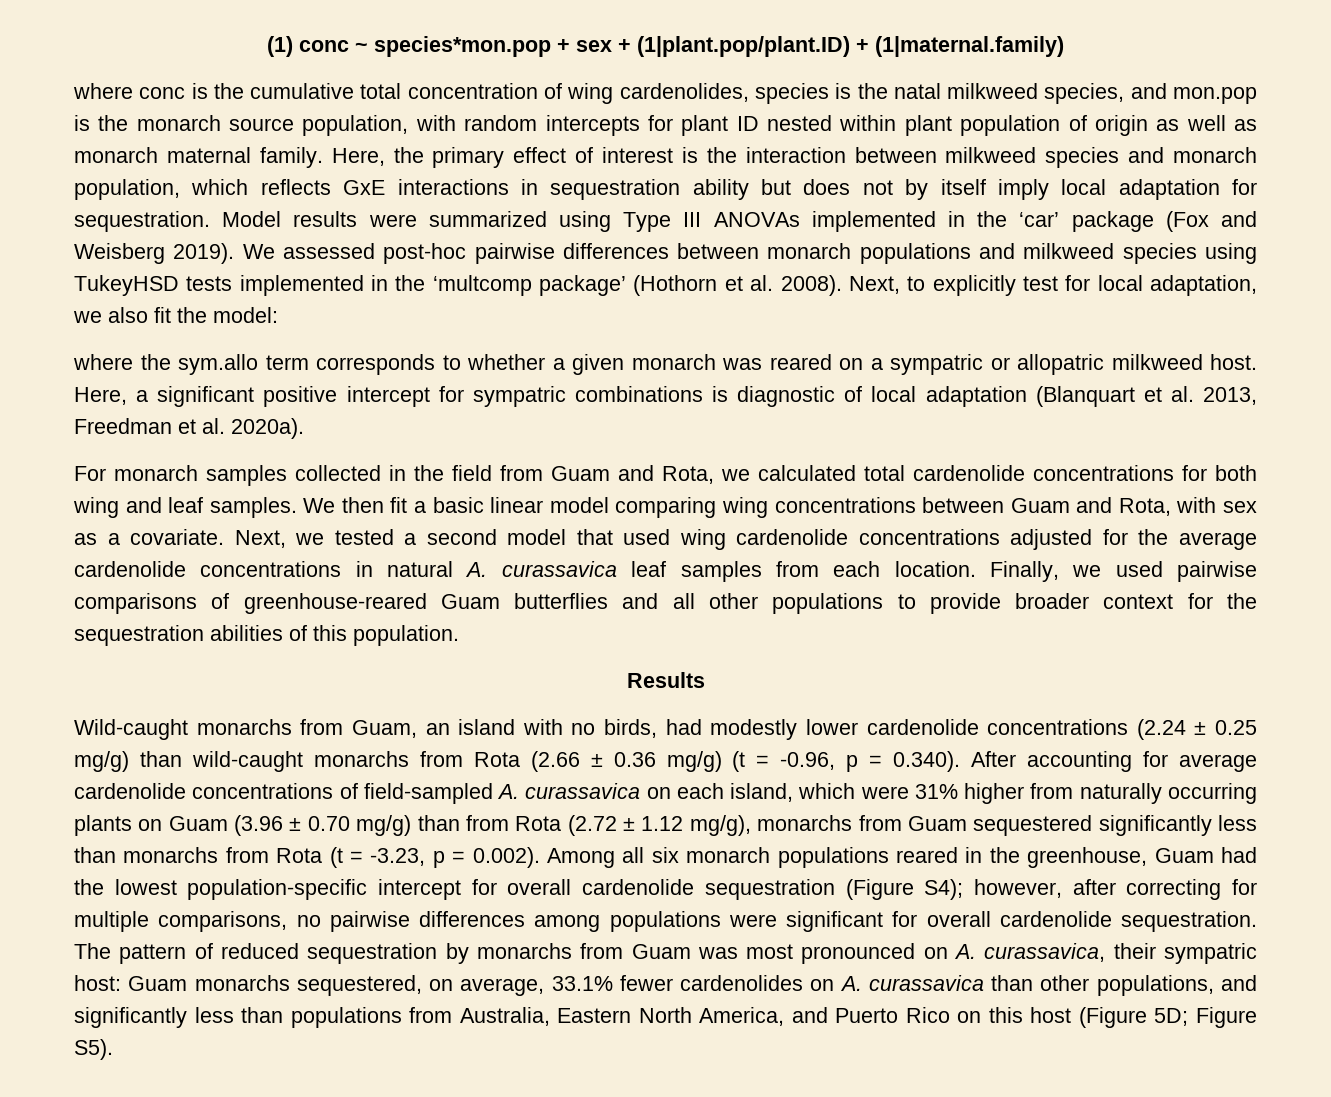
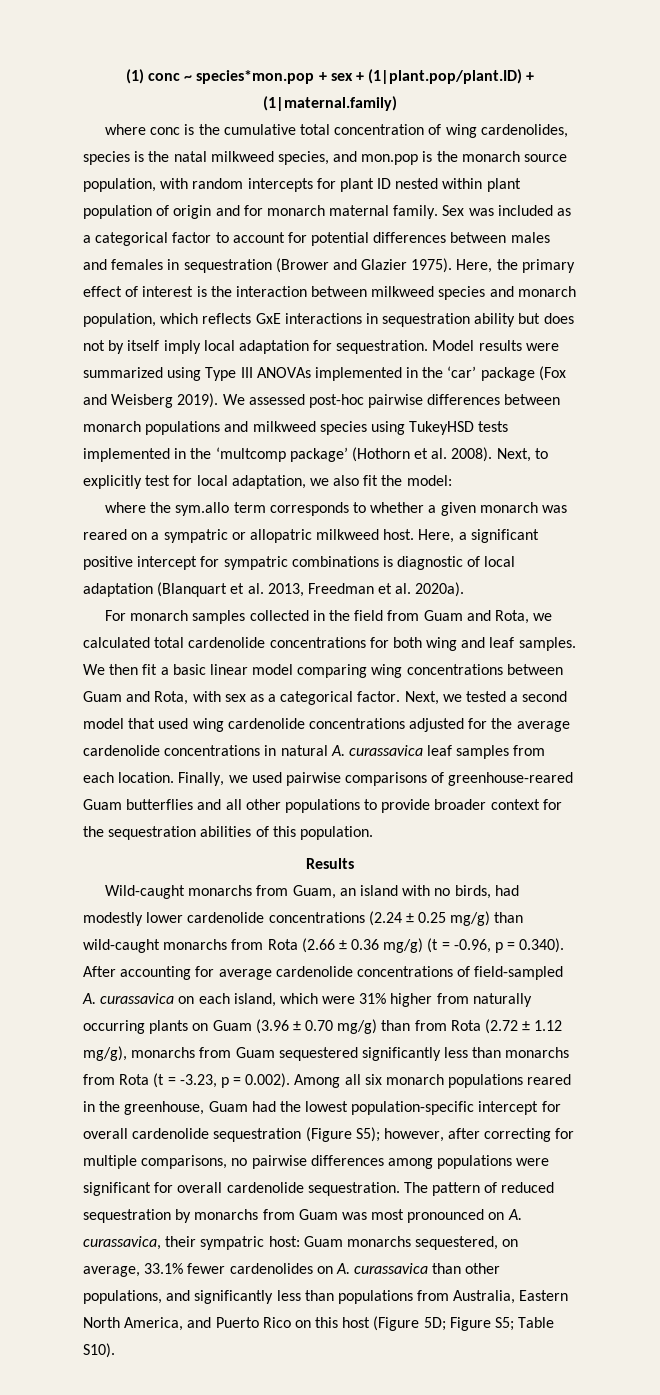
[1156,115,1257,131] [74,147,323,168] as well as monarch maternal family. -> [215,205,572,219] [83,232,550,246] [83,258,453,273] and for monarch maternal family. Sex was included as a categorical factor to account for potential differences between males and females in sequestration (Brower and Glazier 1975).
[130,529,225,545] covariate. -> [280,691,401,705] categorical factor.
[924,879,964,900] S4); -> [355,1127,380,1142] S5);
[74,1039,113,1060] S5). -> [495,1317,555,1331] [83,1343,115,1358] S5; Table S10).

